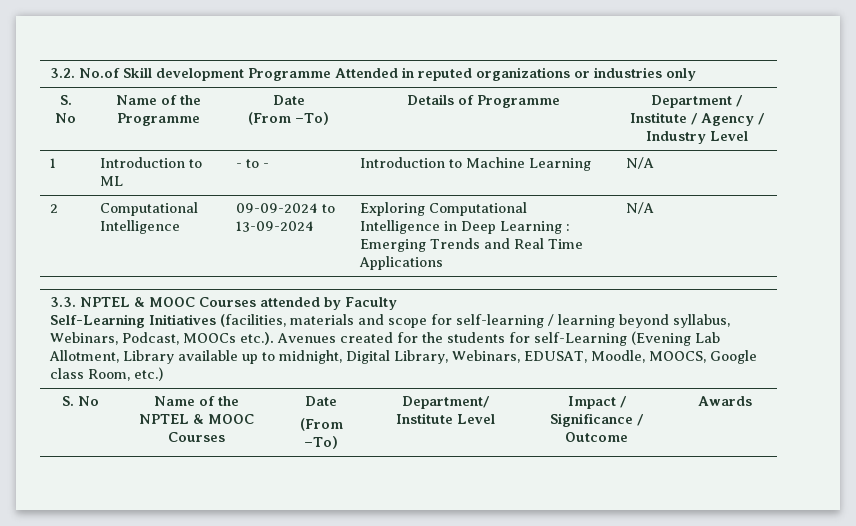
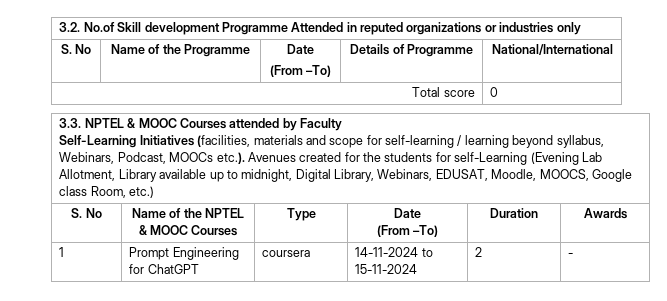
[651,95,743,108] [629,112,765,126] [645,131,748,144] [49,158,56,168] [99,157,202,168] [99,176,123,186] [235,159,269,168] [359,157,591,171] [625,157,654,169] [49,204,58,213] [99,202,198,216] [99,220,180,234] [235,203,335,213] [235,221,314,232] [359,202,527,216] [359,220,570,234] [359,238,583,252] [358,256,443,270] [625,202,654,214] Department / Institute / Agency / Industry Level // 1 | Introduction to ML | - to - | Introduction to Machine Learning | N/A // 2 | Computational Intelligence | 09-09-2024 to 13-09-2024 | Exploring Computational Intelligence in Deep Learning : Emerging Trends and Real Time Applications | N/A -> [491,44,613,55] [412,87,475,97] [490,87,499,97] National/International // Total score | 0
[305,396,337,406] [299,418,343,431] [304,436,339,449] [401,396,490,409] [395,413,495,424] [567,396,627,409] [550,413,644,427] [565,432,628,442] [697,396,752,406] | Date // (From –To) | Department/ Institute Level | Impact / Significance / Outcome | Awards -> [286,208,316,221] [394,208,421,218] [376,225,439,237] [490,208,538,218] [583,208,627,219] [59,247,65,257] [129,247,239,260] [129,264,199,274] [262,250,311,257] [355,247,433,257] [355,264,418,274] [475,247,483,257] [568,253,574,257] | Type | Date // (From –To) | Duration | Awards // 1 | Prompt Engineering for ChatGPT | coursera | 14-11-2024 to 15-11-2024 | 2 | -

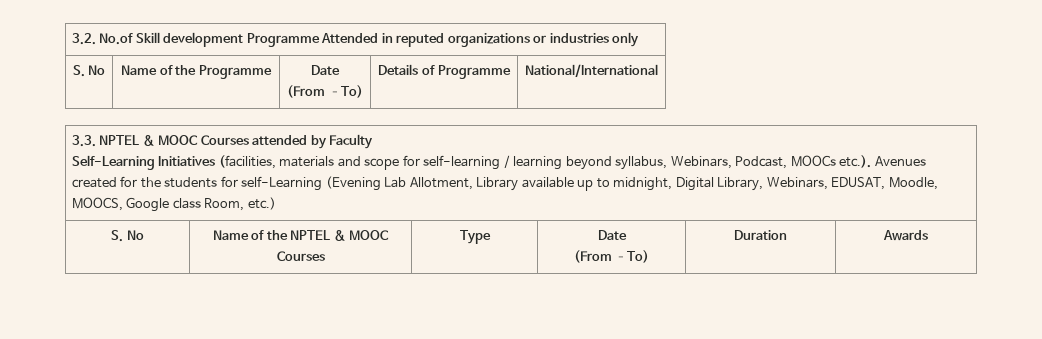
[412,87,475,97] [490,87,499,97] // Total score | 0 -> (658, 71) none
[59,247,65,257] [129,247,239,260] [129,264,199,274] [262,250,311,257] [355,247,433,257] [355,264,418,274] [475,247,483,257] [568,253,574,257] // 1 | Prompt Engineering for ChatGPT | coursera | 14-11-2024 to 15-11-2024 | 2 | - -> (928, 235) none

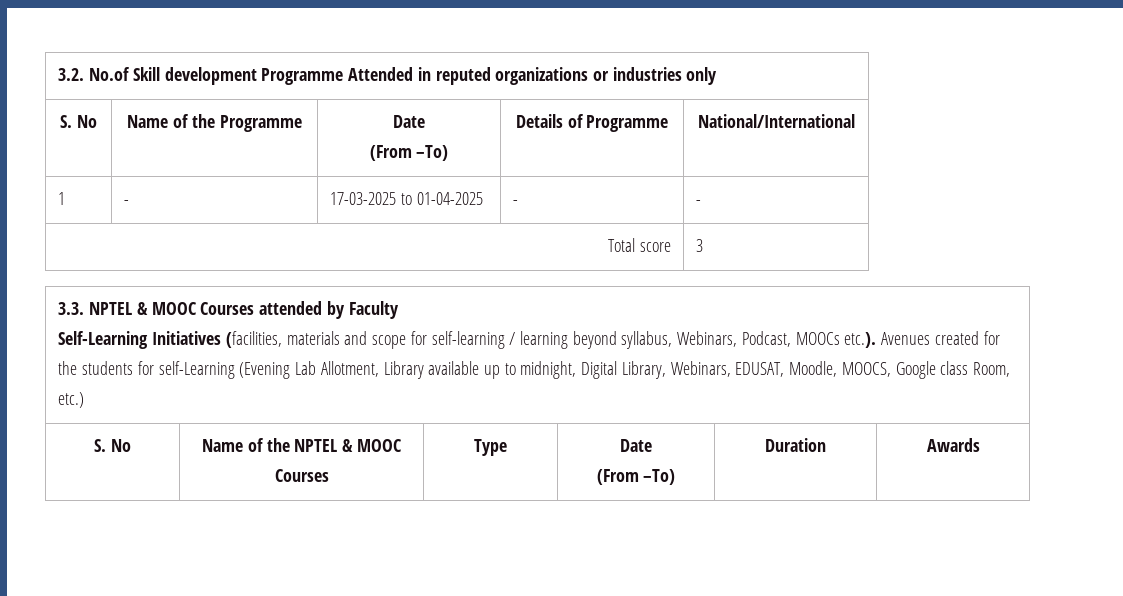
(658, 71) none -> [58,192,66,205] [124,200,130,205] [330,192,483,205] [513,200,519,205] [696,200,702,205] [607,238,671,252] [696,239,704,252] // 1 | - | 17-03-2025 to 01-04-2025 | - | - // Total score | 3

